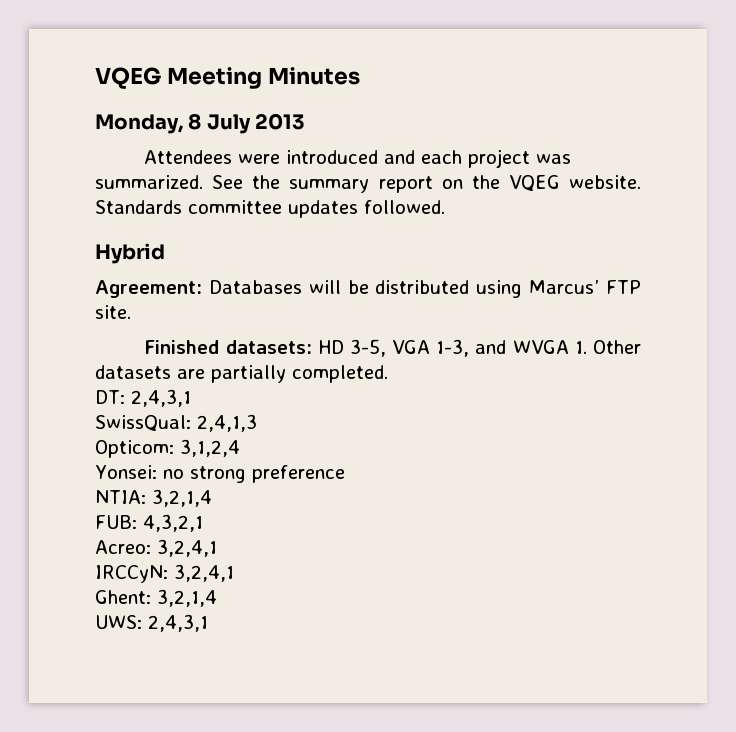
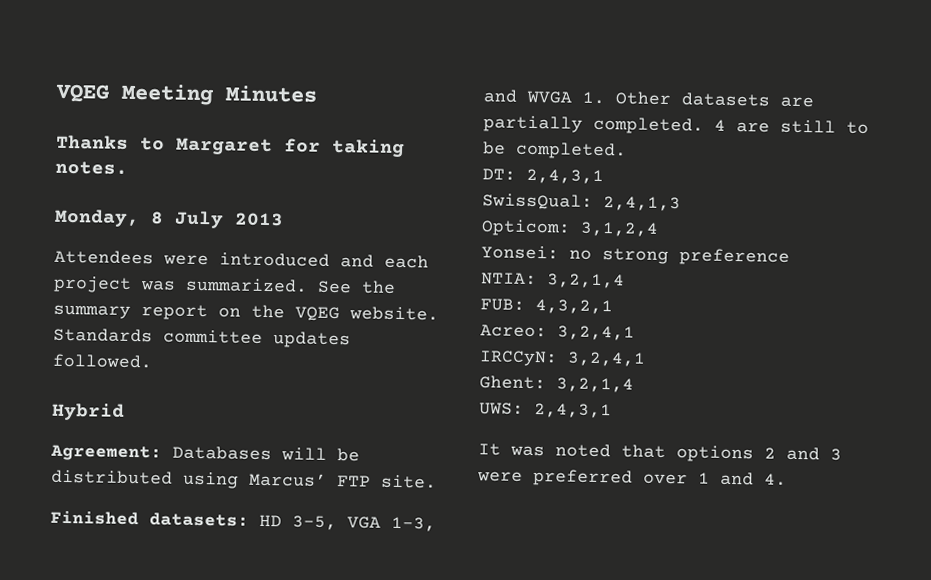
(360, 76) none -> [56,134,405,158] [55,160,128,175] // Thanks to Margaret for taking notes.
(388, 374) none -> [714,119,869,135] [483,141,627,160] 4 are still to be completed.
(208, 623) none -> [478,443,842,463] [477,469,787,487] // It was noted that options 2 and 3 were preferred over 1 and 4.

